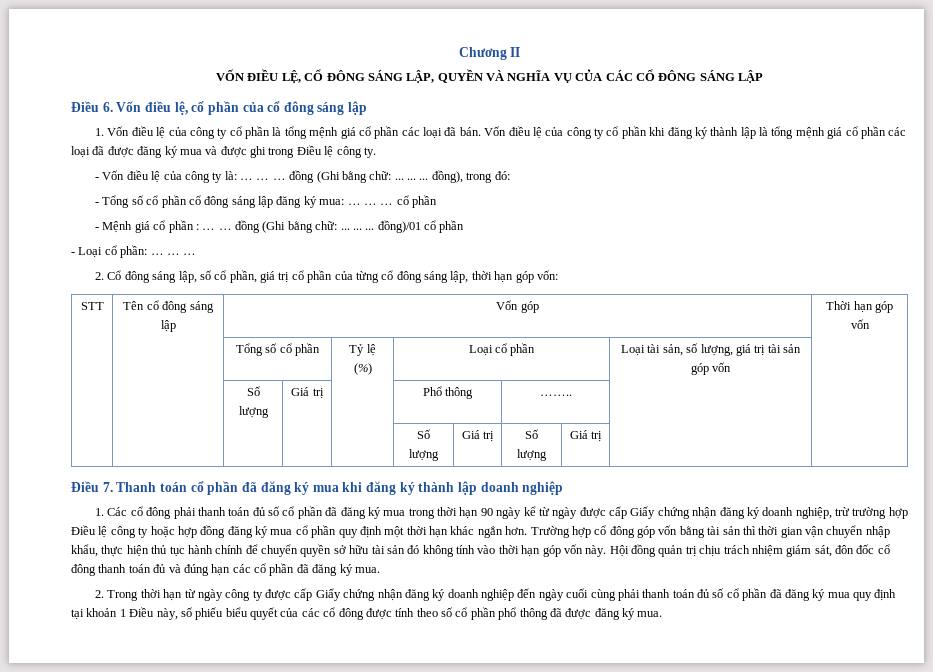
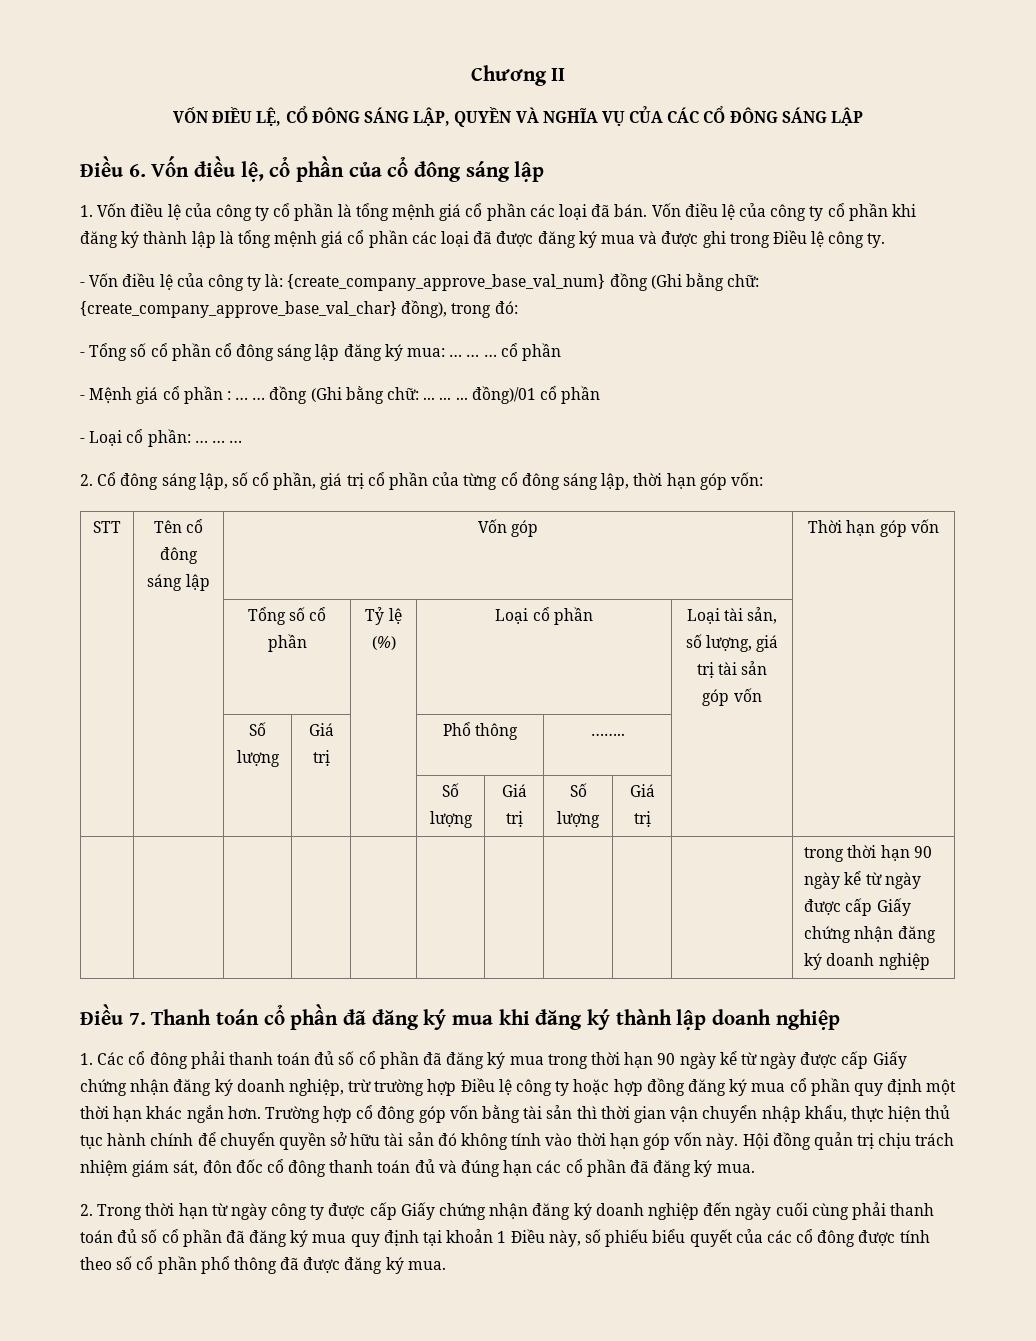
[240,170,429,183] … … … đồng (Ghi bằng chữ: ... ... ... -> [287,273,760,291] [80,301,397,318] {create_company_approve_base_val_num} đồng (Ghi bằng chữ: {create_company_approve_base_val_char}
(603, 436) none -> [804,845,932,862] [804,871,921,889] [804,898,911,916] [804,926,936,943] [804,953,930,970] // | | | | | | | | | | trong thời hạn 90 ngày kể từ ngày được cấp Giấy chứng nhận đăng ký doanh nghiệp

